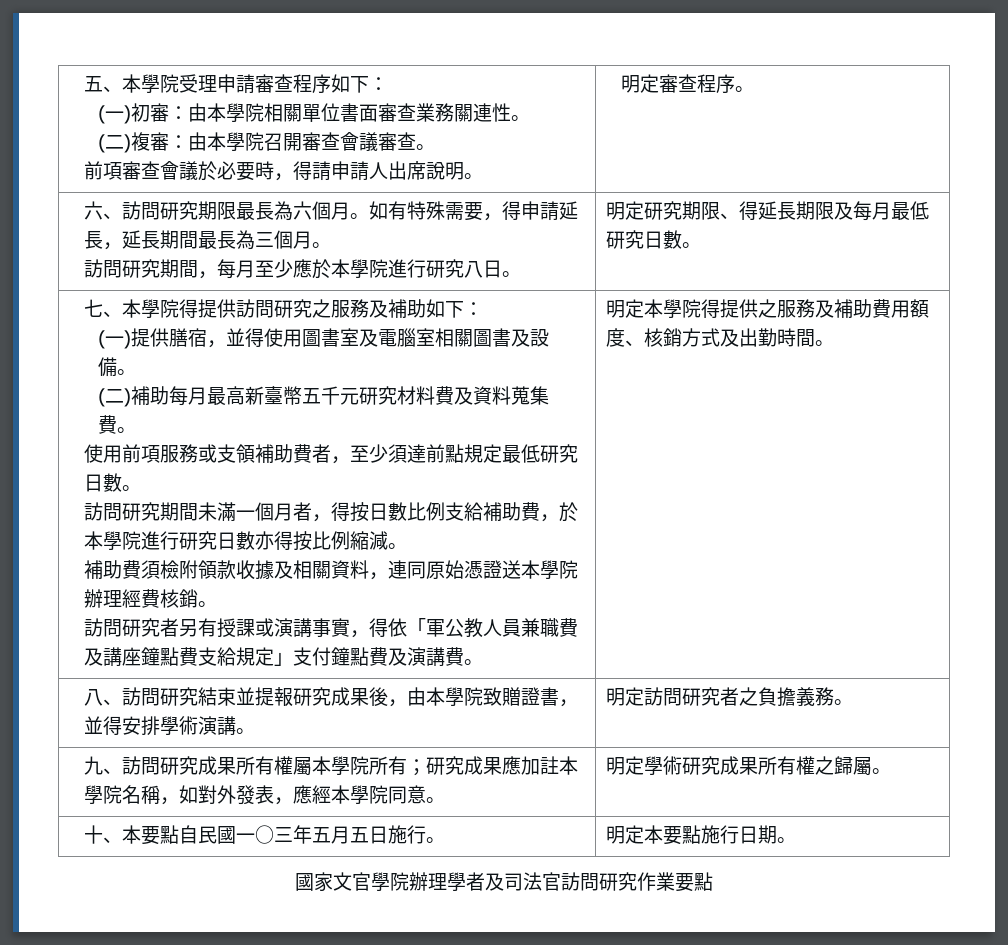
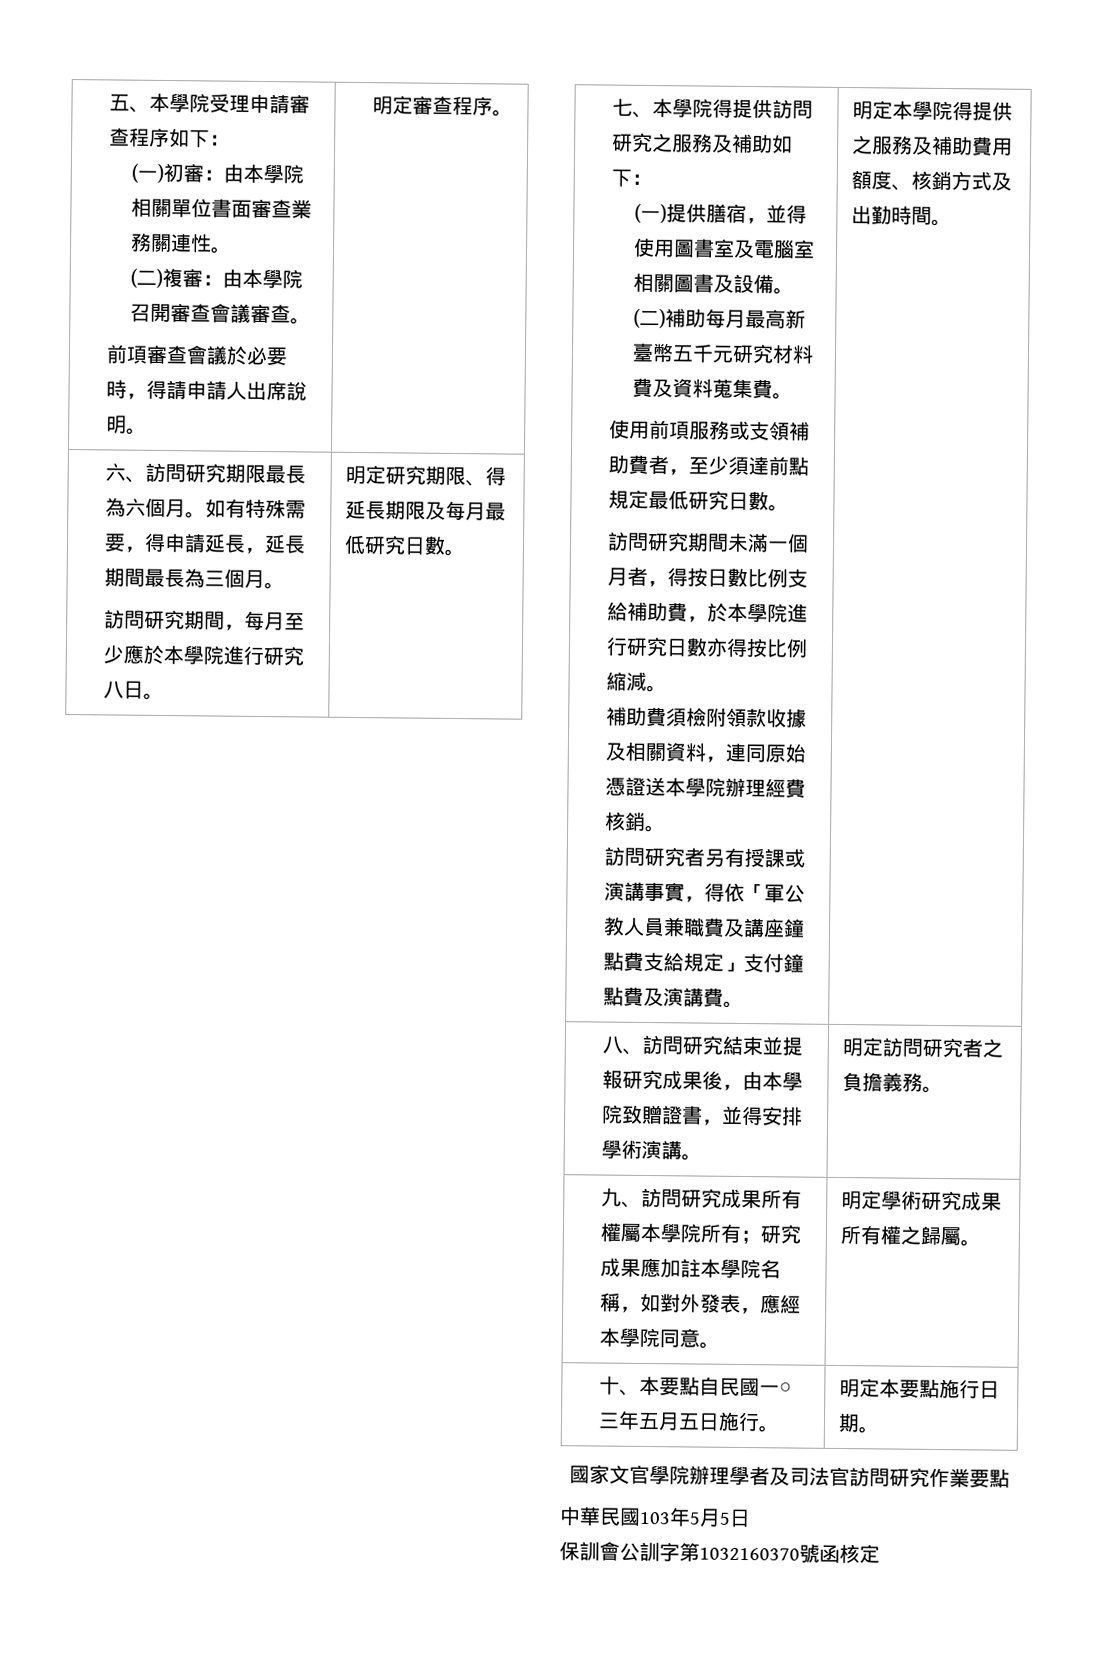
(713, 881) none -> [559,1506,751,1528] [559,1541,880,1564] // 中華民國103年5月5日 // 保訓會公訓字第1032160370號函核定

